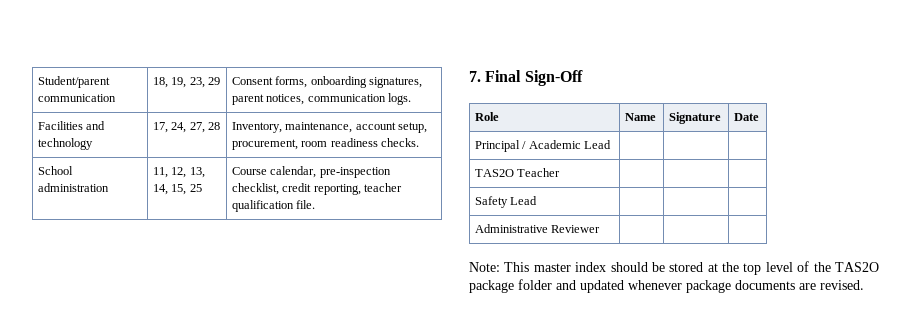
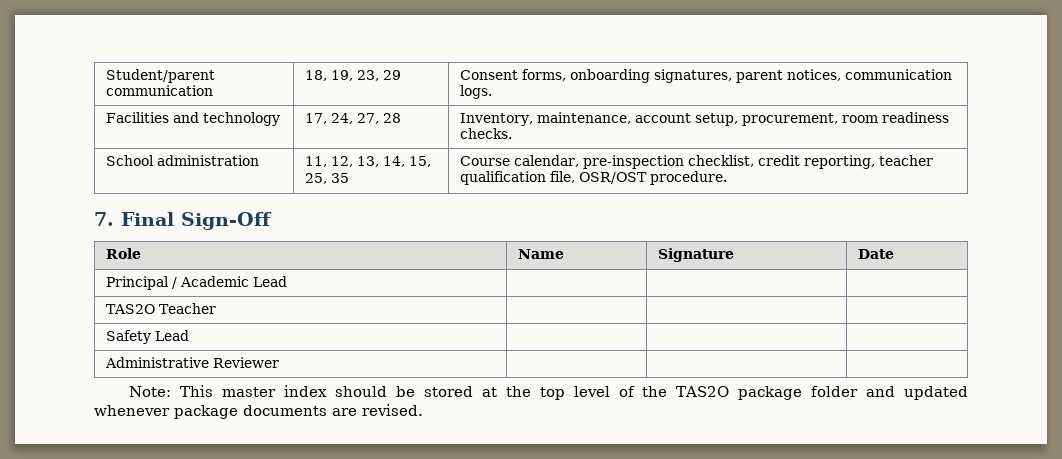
[189,184,202,192] 25 -> [304,173,349,184] 25, 35
[296,200,316,209] file. -> [549,171,727,185] file, OSR/OST procedure.

